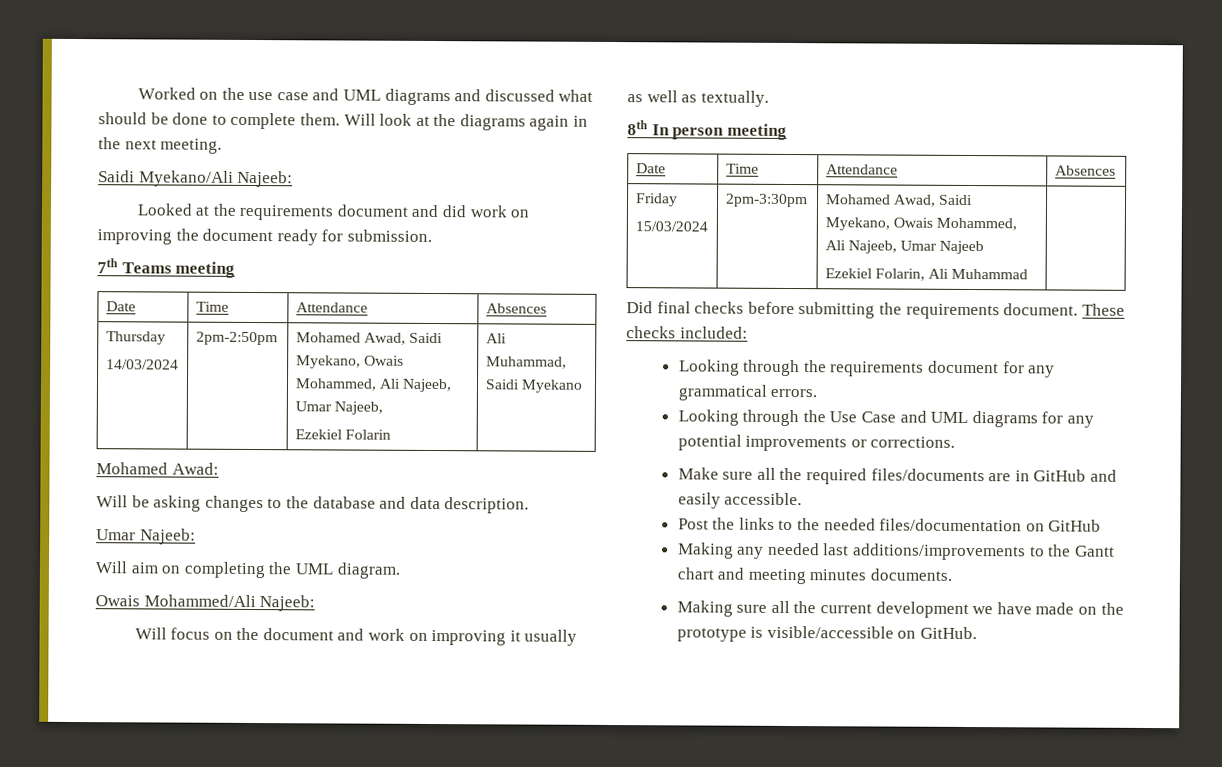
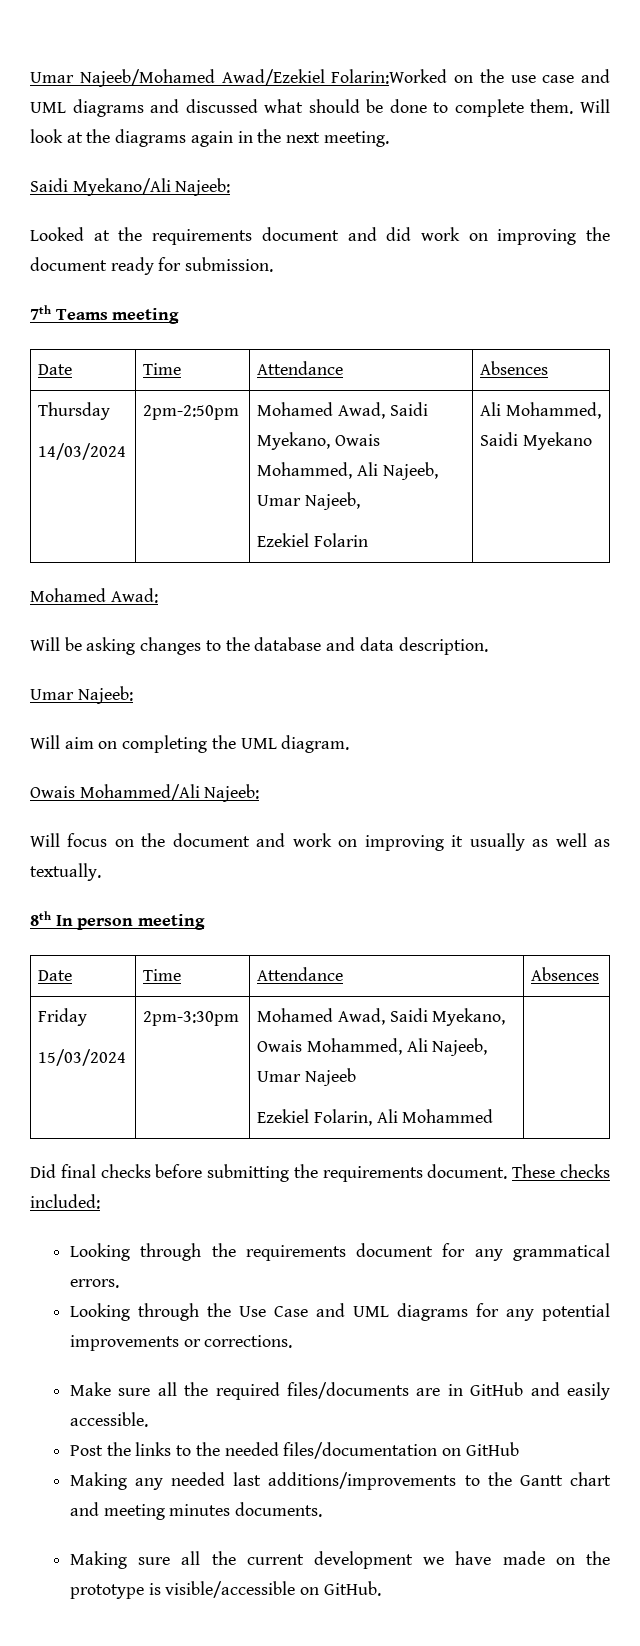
[137,87,196,100] Worked -> [30,69,448,87] Umar Najeeb/Mohamed Awad/Ezekiel Folarin:Worked
[485,356,567,369] Muhammad, -> [506,402,602,419] Mohammed,
[951,268,1029,280] Muhammad -> [402,1109,494,1123] Mohammed

